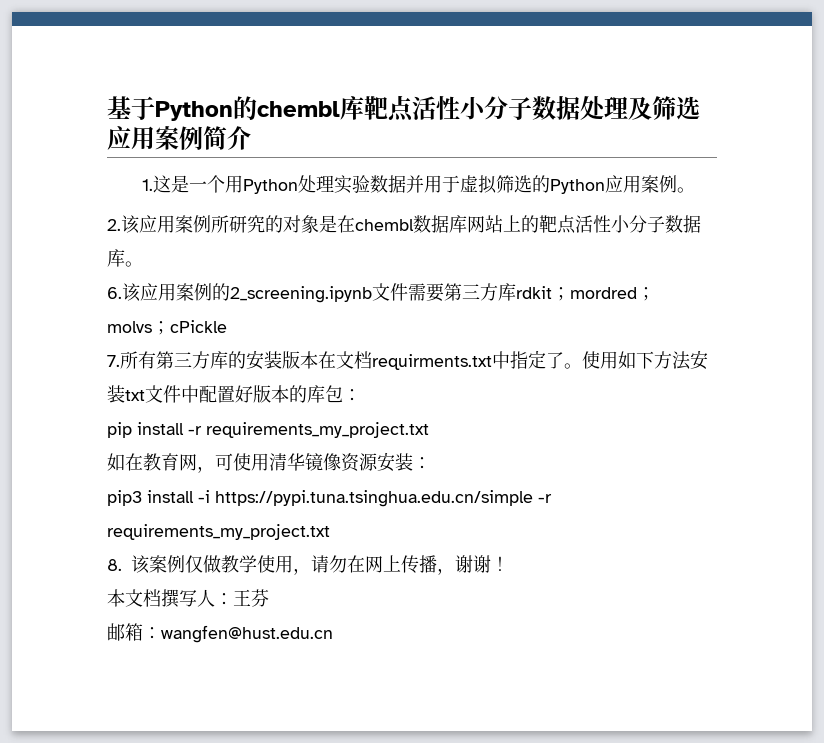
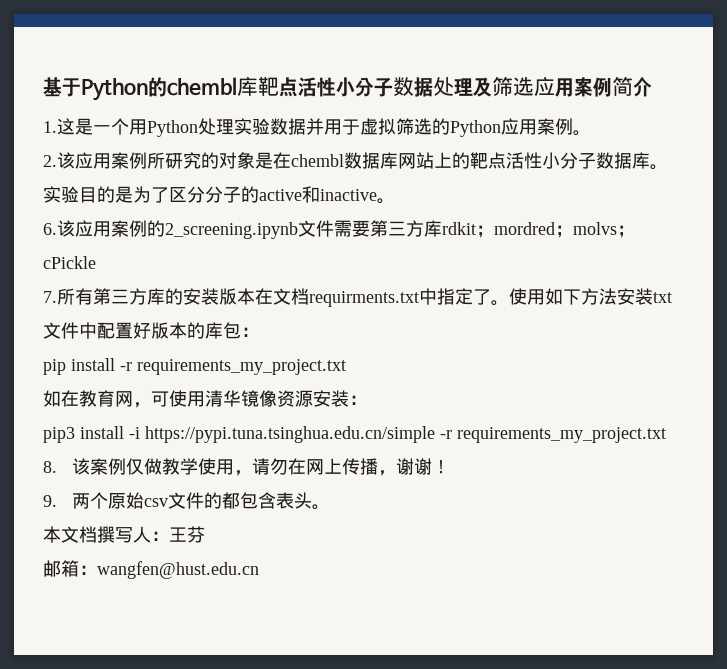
(143, 264) none -> [43,186,395,204] 实验目的是为了区分分子的active和inactive。
(509, 563) none -> [43,492,330,510] // 9.两个原始csv文件的都包含表头。

